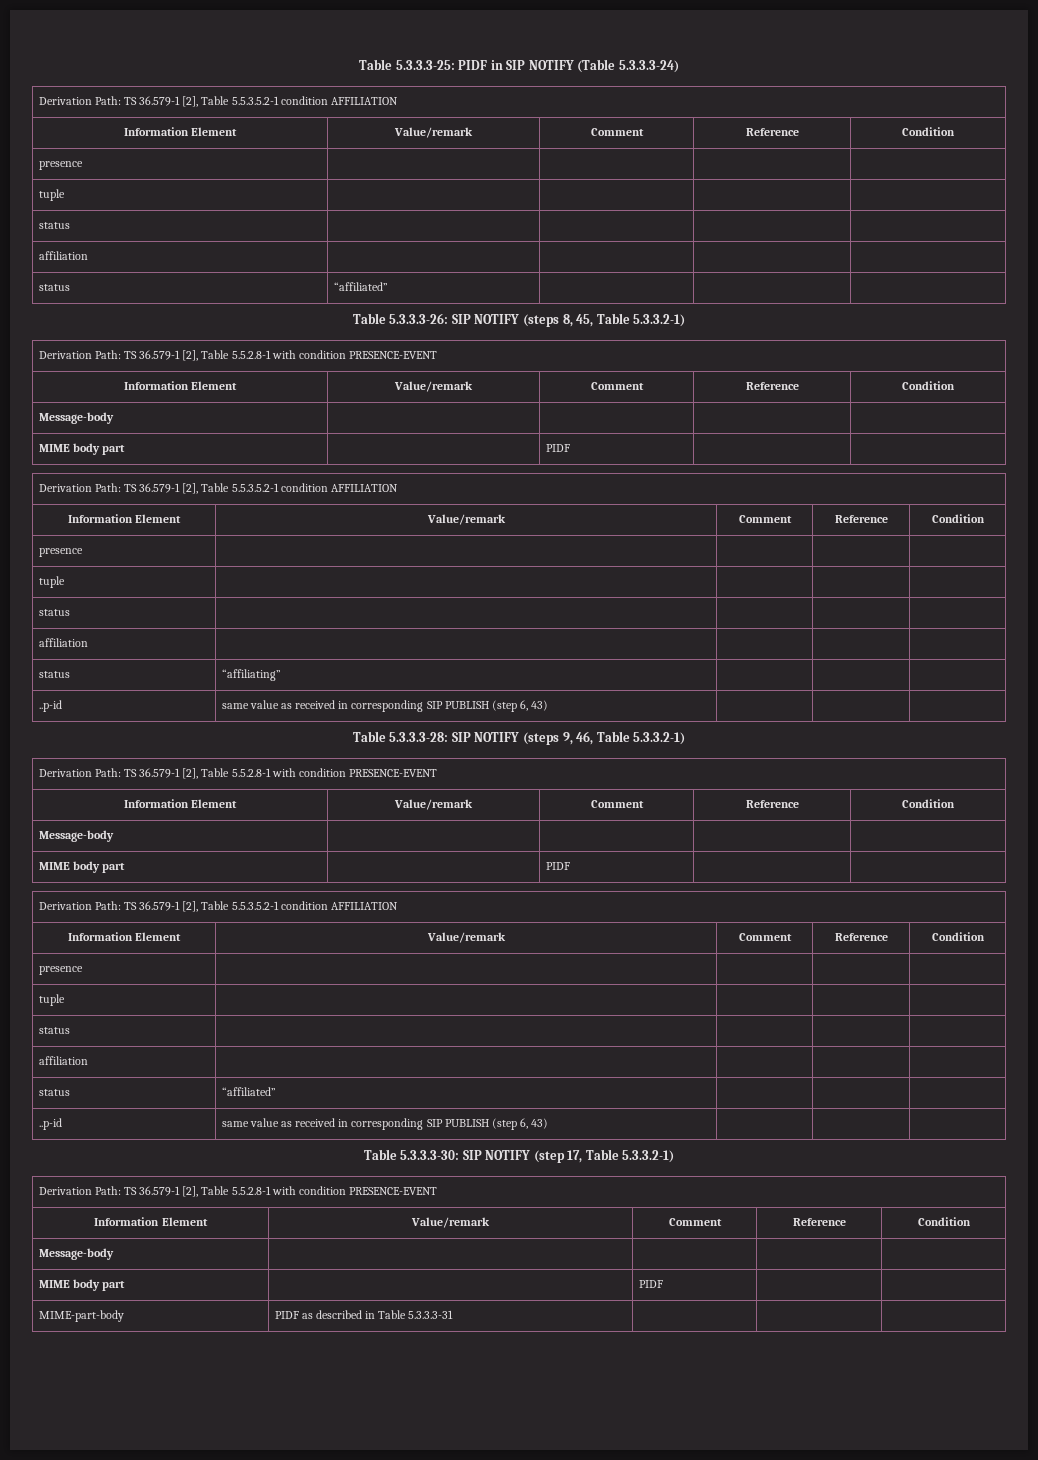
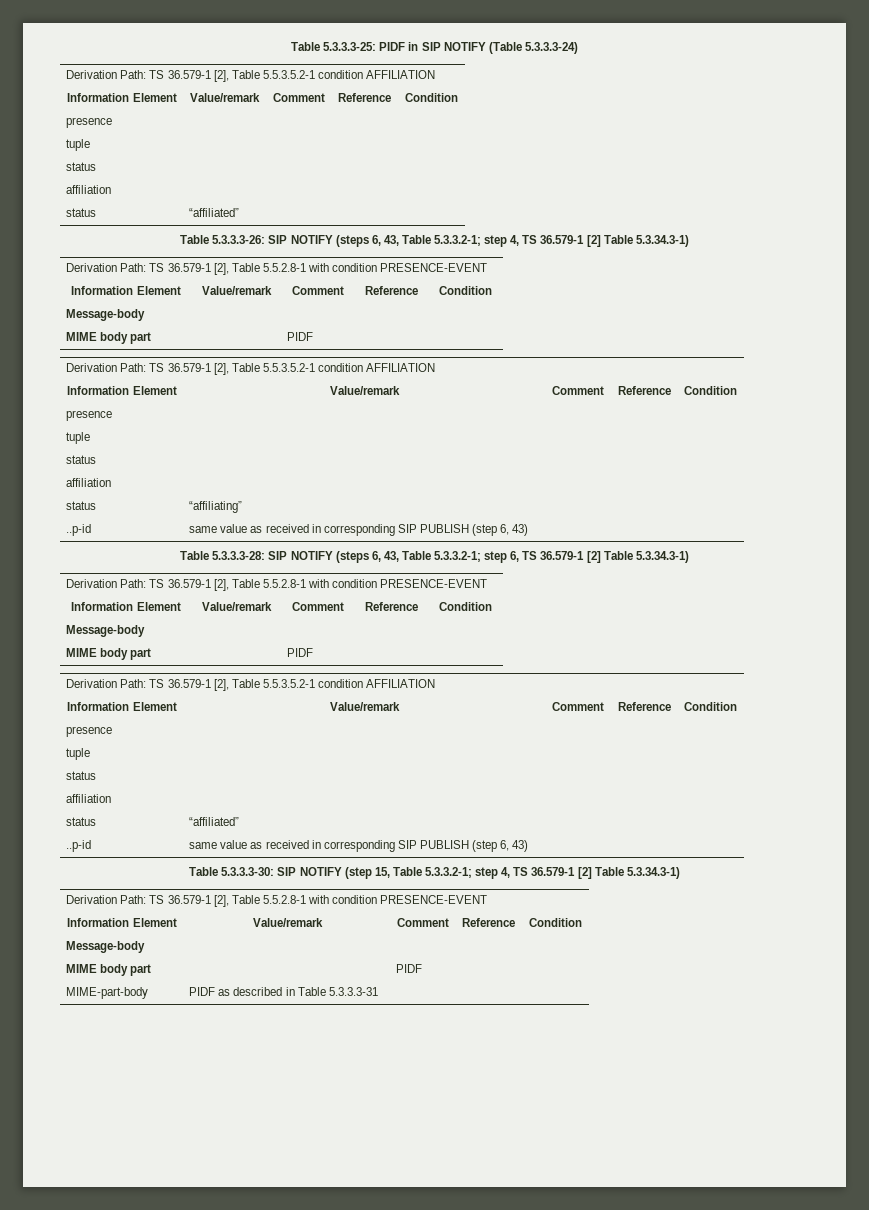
[562,313,686,327] 8, 45, Table 5.3.3.2-1) -> [371,235,689,247] 6, 43, Table 5.3.3.2-1; step 4, TS 36.579-1 [2] Table 5.3.34.3-1)
[562,731,686,745] 9, 46, Table 5.3.3.2-1) -> [371,551,689,563] 6, 43, Table 5.3.3.2-1; step 6, TS 36.579-1 [2] Table 5.3.34.3-1)
[567,1149,675,1163] 17, Table 5.3.3.2-1) -> [374,867,680,879] 15, Table 5.3.3.2-1; step 4, TS 36.579-1 [2] Table 5.3.34.3-1)

